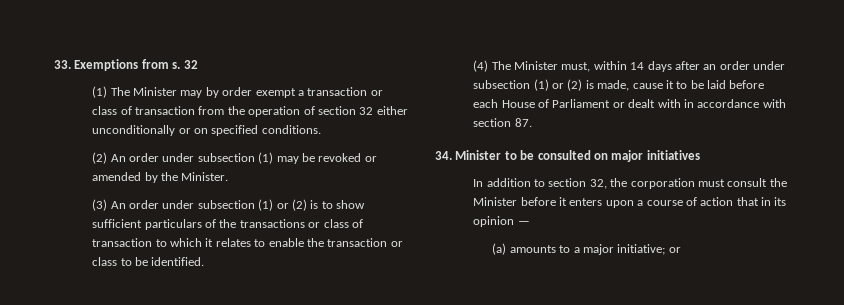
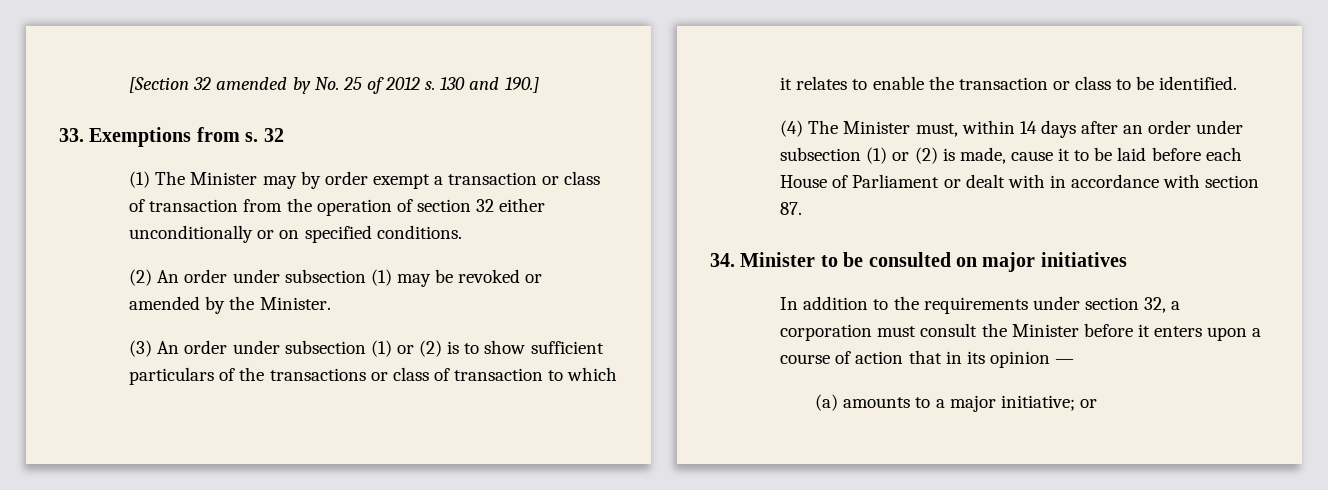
(54, 64) none -> [129,77,539,94] [Section 32 amended by No. 25 of 2012 s. 130 and 190.] //
(546, 183) none -> [893,296,1080,314] the requirements under
[610,178,628,187] the -> [1171,301,1181,310] a

